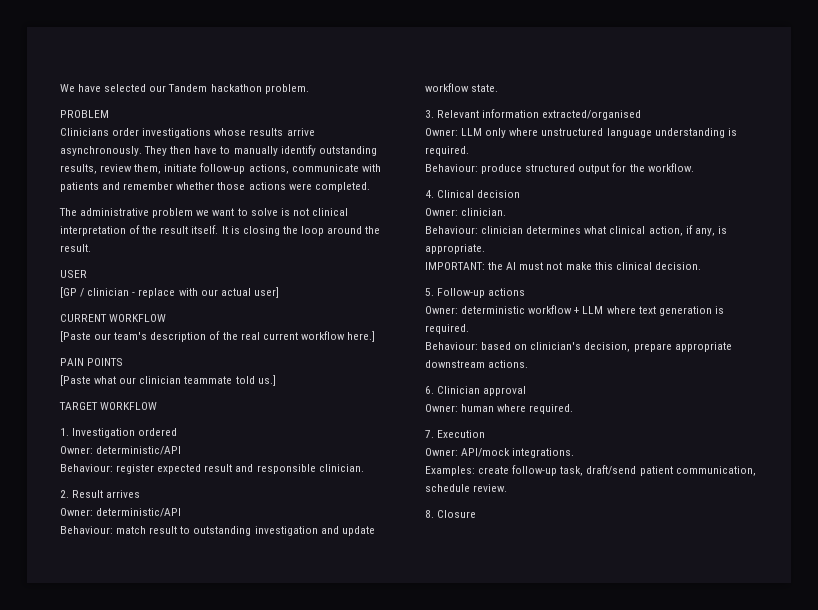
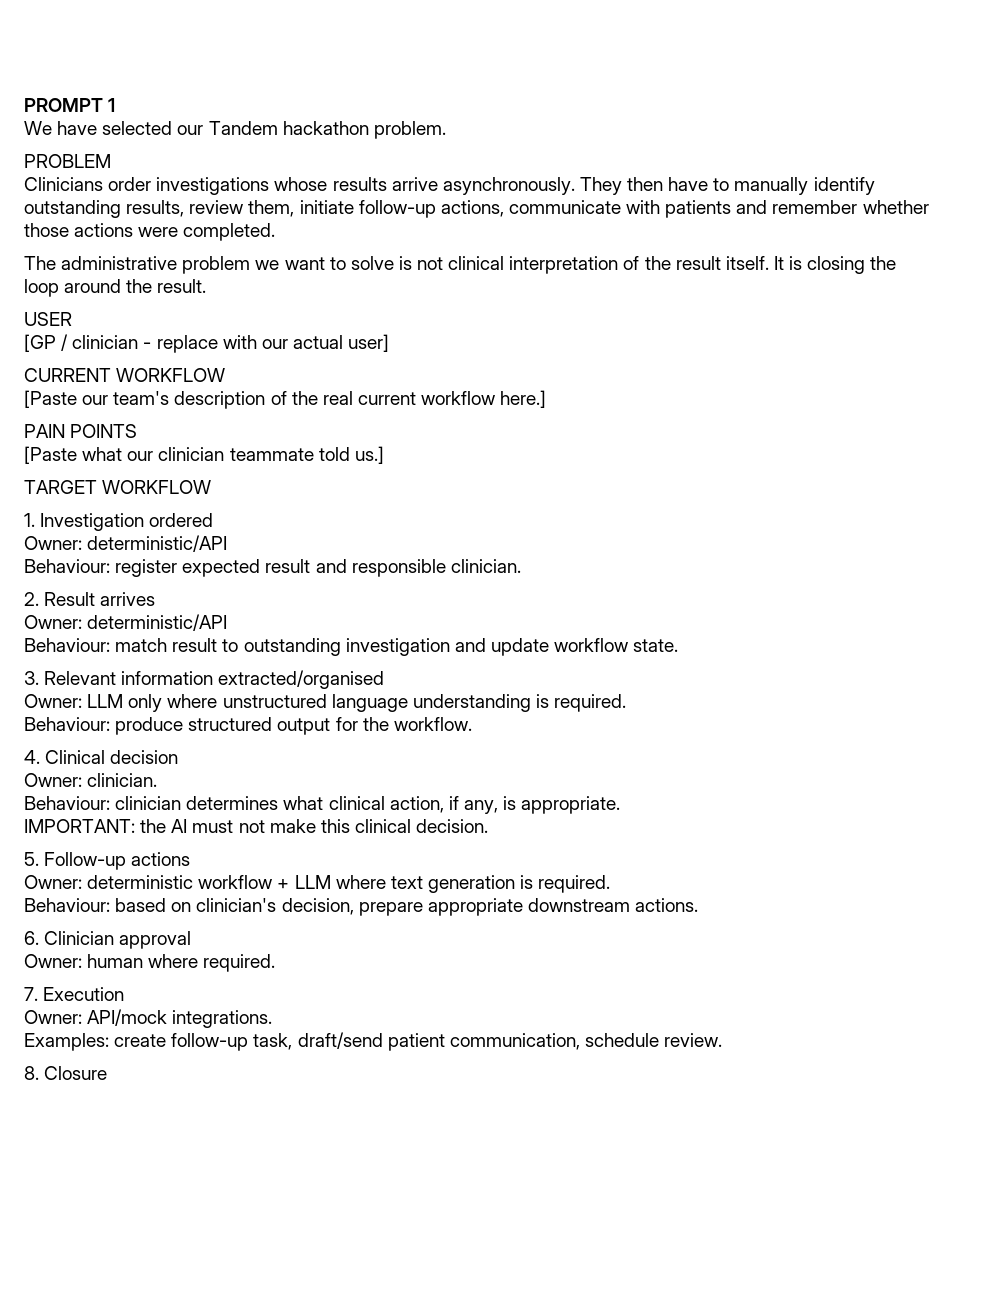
(60, 88) none -> [24,98,116,112] PROMPT 1 //

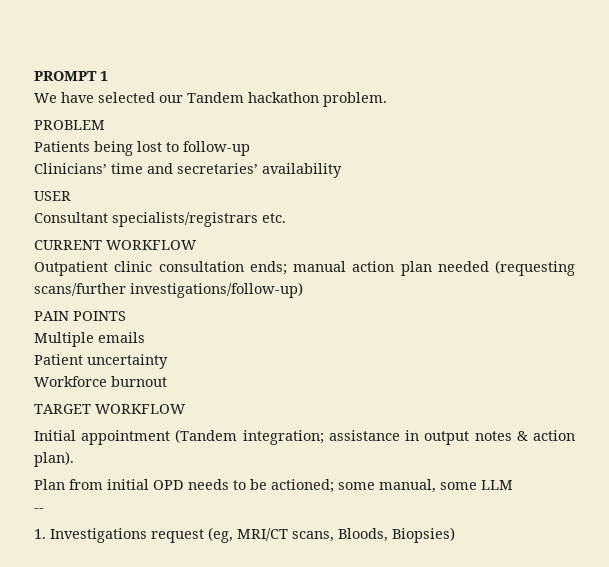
[24,177,875,195] [24,200,929,218] [24,223,276,241] [24,256,897,274] [24,279,207,297] [24,312,72,326] [24,334,390,353] [24,368,226,382] [24,390,547,409] [24,424,138,438] [24,446,384,464] [24,480,212,494] [24,513,214,531] [24,535,228,552] [24,559,521,577] [24,592,156,606] [24,614,228,631] [24,638,679,656] [24,670,385,689] [24,694,627,712] [24,717,472,735] [24,750,179,764] [24,773,158,787] [24,796,621,814] [24,819,489,833] [24,852,191,870] [24,875,611,893] [24,898,699,916] [24,931,192,949] [24,954,276,972] [24,987,125,1001] [24,1009,273,1028] [24,1032,723,1051] [24,1066,108,1080] Clinicians order investigations whose results arrive asynchronously. They then have to manually identify outstanding results, review them, initiate follow-up actions, communicate with patients and remember whether those actions were completed. // The administrative problem we want to solve is not clinical interpretation of the result itself. It is closing the loop around the result. // USER // [GP / clinician - replace with our actual user] // CURRENT WORKFLOW // [Paste our team's description of the real current workflow here.] // PAIN POINTS // [Paste what our clinician teammate told us.] // TARGET WORKFLOW // 1. Investigation ordered // Owner: deterministic/API // Behaviour: register expected result and responsible clinician. // 2. Result arrives // Owner: deterministic/API // Behaviour: match result to outstanding investigation and update workflow state. // 3. Relevant information extracted/organised // Owner: LLM only where unstructured language understanding is required. // Behaviour: produce structured output for the workflow. // 4. Clinical decision // Owner: clinician. // Behaviour: clinician determines what clinical action, if any, is appropriate. // IMPORTANT: the AI must not make this clinical decision. // 5. Follow-up actions // Owner: deterministic workflow + LLM where text generation is required. // Behaviour: based on clinician's decision, prepare appropriate downstream actions. // 6. Clinician approval // Owner: human where required. // 7. Execution // Owner: API/mock integrations. // Examples: create follow-up task, draft/send patient communication, schedule review. // 8. Closure -> [34,141,250,156] [34,163,342,178] [34,191,71,201] [34,212,286,227] [34,240,197,250] [34,260,575,276] [34,282,303,298] [34,311,126,321] [34,332,145,347] [34,354,168,369] [34,376,167,387] [34,404,186,414] [34,429,575,445] [34,451,74,467] [34,479,513,493] [34,508,44,512] [34,527,455,543] Patients being lost to follow-up // Clinicians’ time and secretaries’ availability // USER // Consultant specialists/registrars etc. // CURRENT WORKFLOW // Outpatient clinic consultation ends; manual action plan needed (requesting scans/further investigations/follow-up) // PAIN POINTS // Multiple emails // Patient uncertainty // Workforce burnout // TARGET WORKFLOW // Initial appointment (Tandem integration; assistance in output notes & action plan). // Plan from initial OPD needs to be actioned; some manual, some LLM // -- // 1. Investigations request (eg, MRI/CT scans, Bloods, Biopsies)

